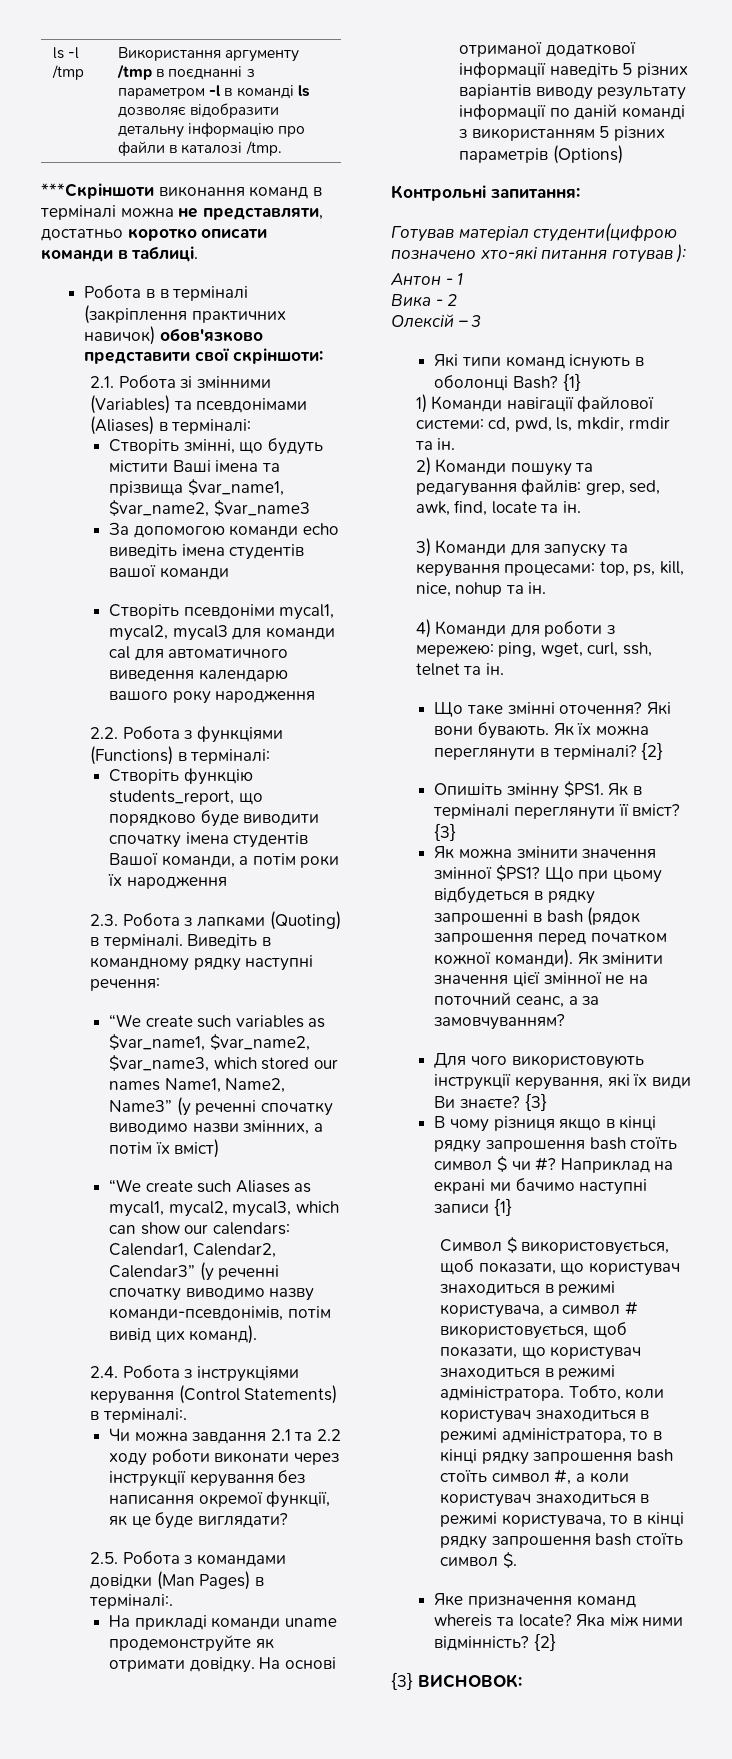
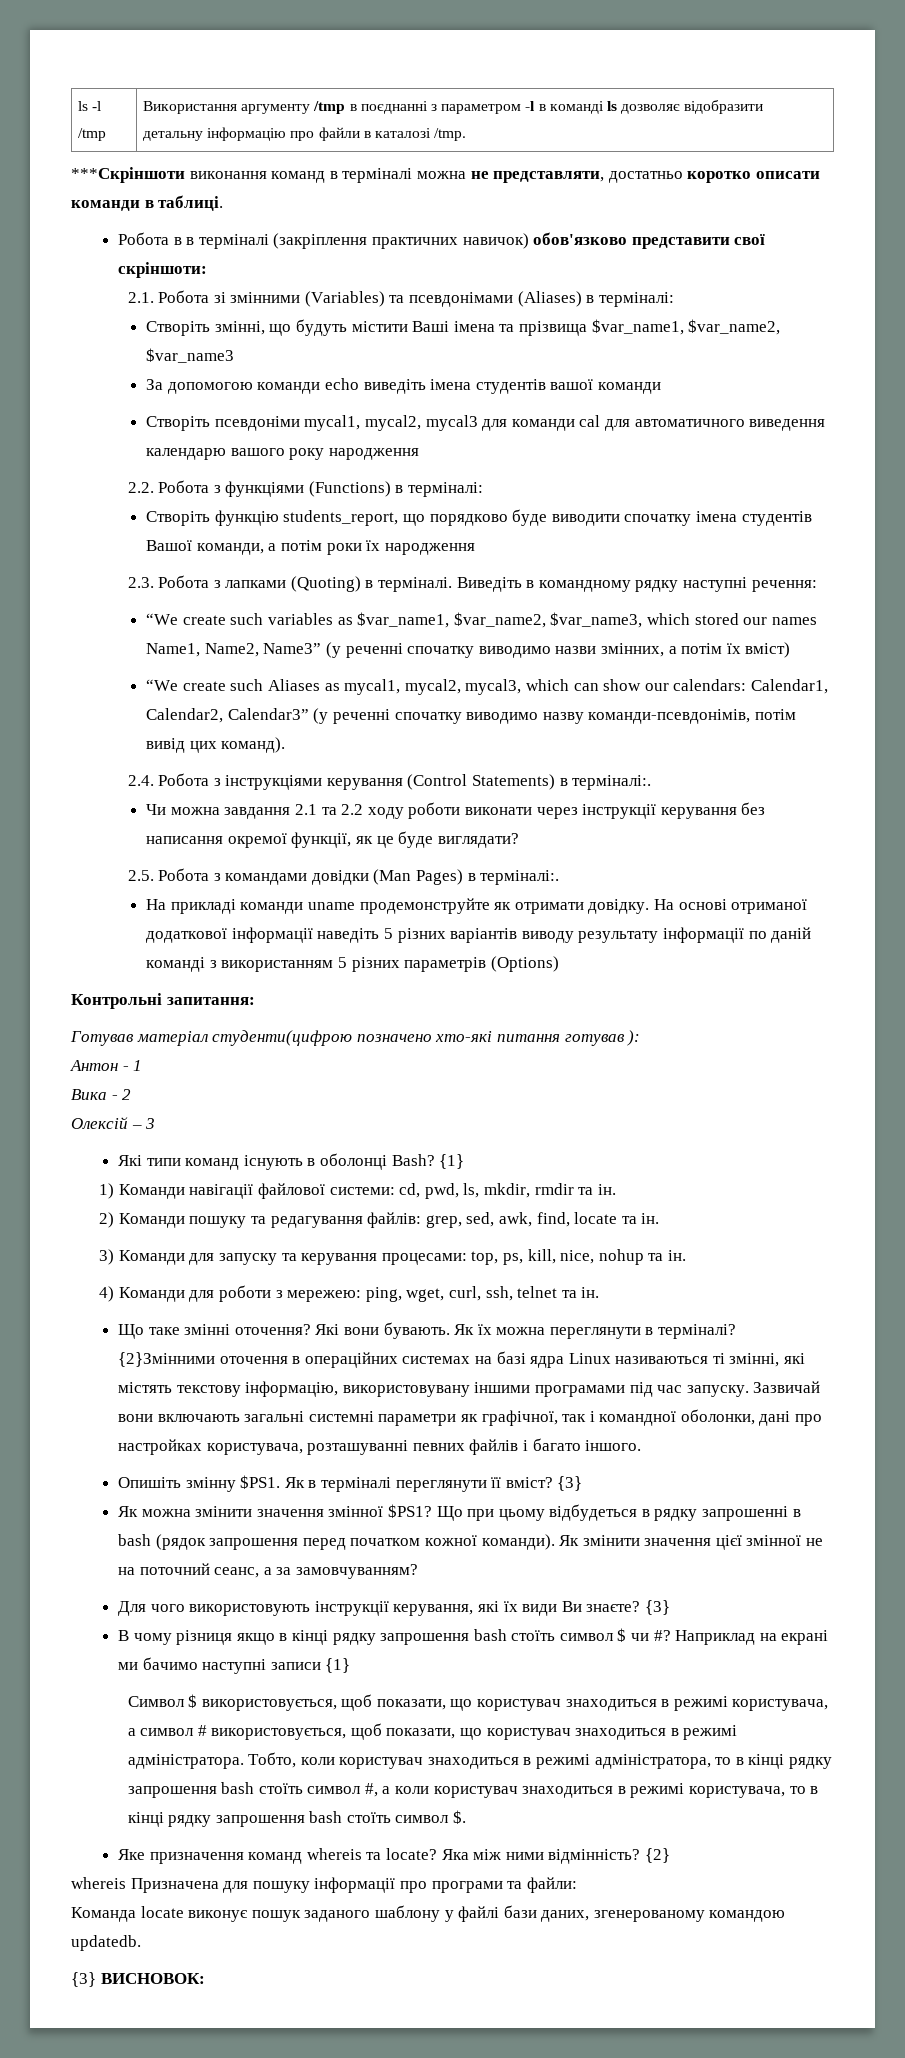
[641,742,664,760] {2} -> [117,1351,806,1368] [117,1381,821,1397] [117,1409,823,1426] [117,1438,642,1455] {2}Змінними оточення в операційних системах на базі ядра Linux називаються ті змінні, які містять текстову інформацію, використовувану іншими програмами під час запуску. Зазвичай вони включають загальні системні параметри як графічної, так і командної оболонки, дані про настройках користувача, розташуванні певних файлів і багато іншого.
(556, 1642) none -> [71,1877,577,1893] [71,1905,786,1922] [71,1935,141,1951] // whereis Призначена для пошуку інформації про програми та файли: // Команда locate виконує пошук заданого шаблону у файлі бази даних, згенерованому командою updatedb.

